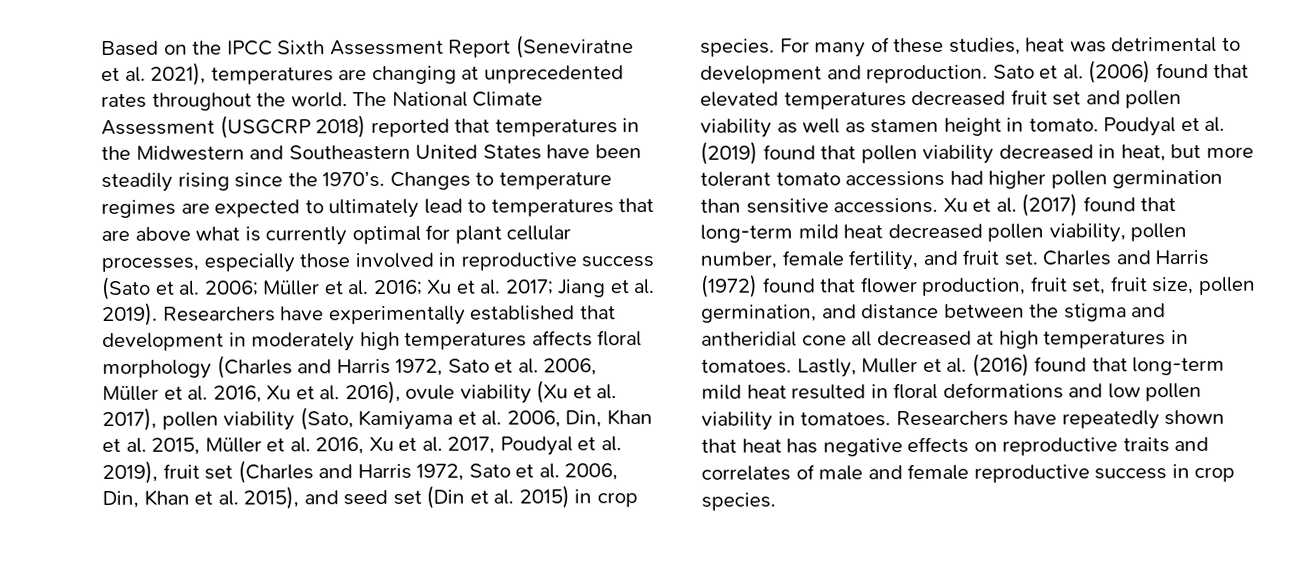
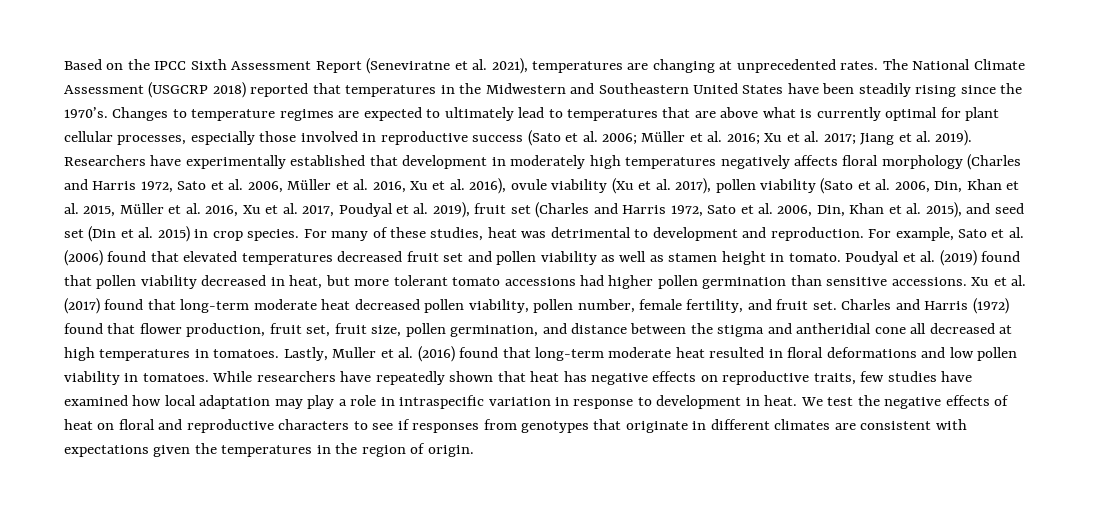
[101,92,348,111] rates throughout the world. -> [840,61,879,70] rates.
(528, 341) none -> [720,155,790,169] negatively
[299,407,454,431] (Sato, Kamiyama -> [820,178,854,194] (Sato
(989, 74) none -> [868,227,954,241] For example,
[797,224,839,240] mild -> [253,299,317,310] moderate
[701,384,742,400] mild -> [608,347,672,358] moderate
[895,410,1009,427] Researchers -> [212,371,336,382] While researchers
[1122,436,1210,453] [701,463,1236,483] [701,492,776,511] traits and correlates of male and female reproductive success in crop species. -> [813,371,973,385] [64,395,1010,409] [64,419,967,433] [64,443,474,457] traits, few studies have examined how local adaptation may play a role in intraspecific variation in response to development in heat. We test the negative effects of heat on floral and reproductive characters to see if responses from genotypes that originate in different climates are consistent with expectations given the temperatures in the region of origin.

